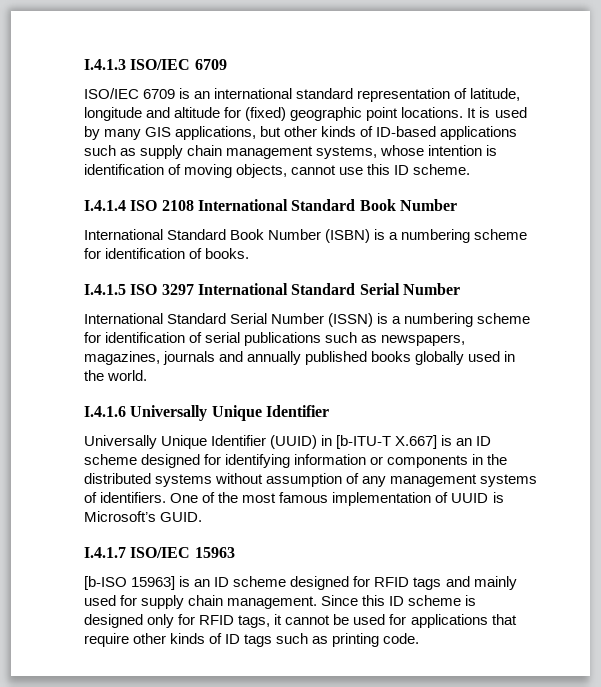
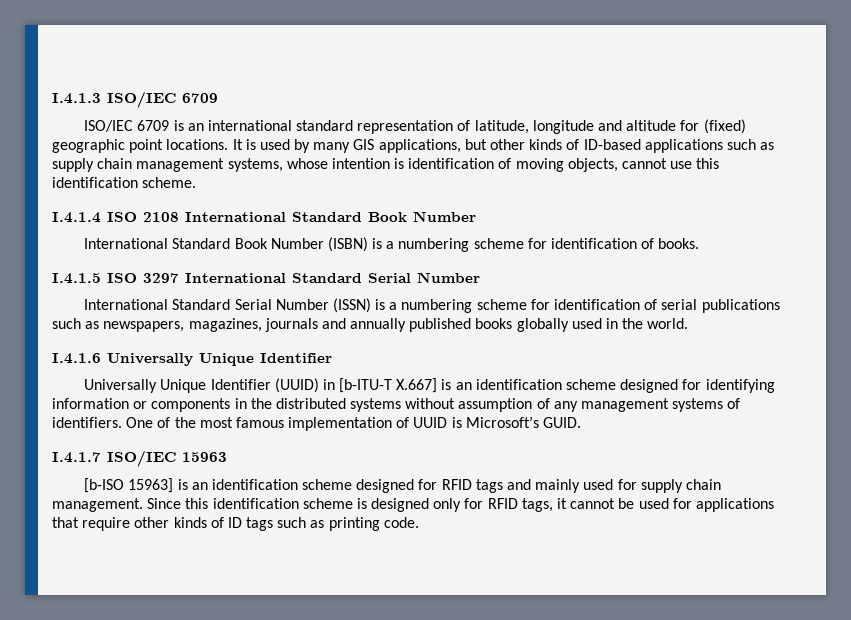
[394,165,410,175] ID -> [52,177,138,188] identification
[476,436,492,446] ID -> [475,379,562,390] identification
[214,577,230,587] ID -> [211,479,298,490] identification
[389,596,405,606] ID -> [212,498,299,509] identification

